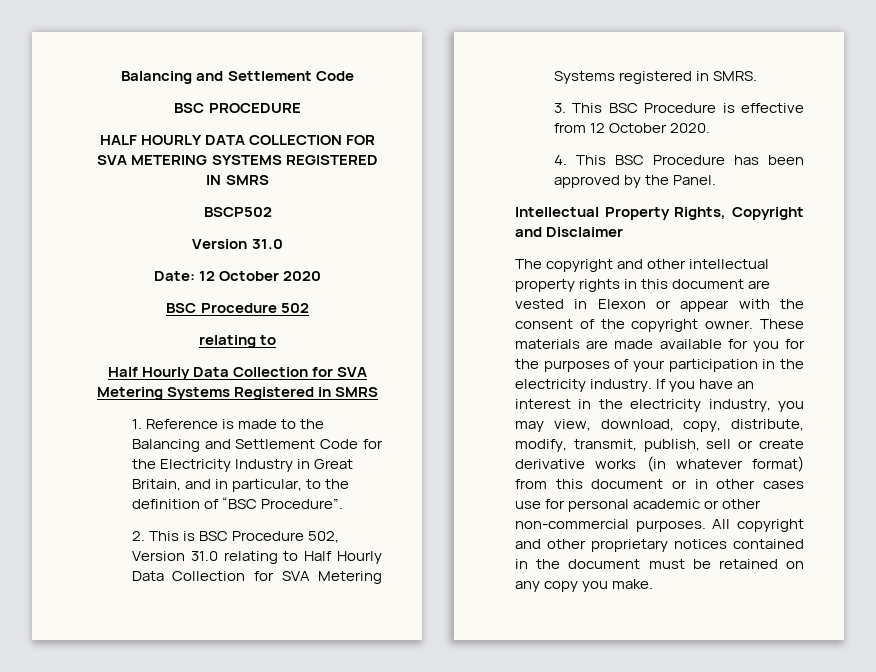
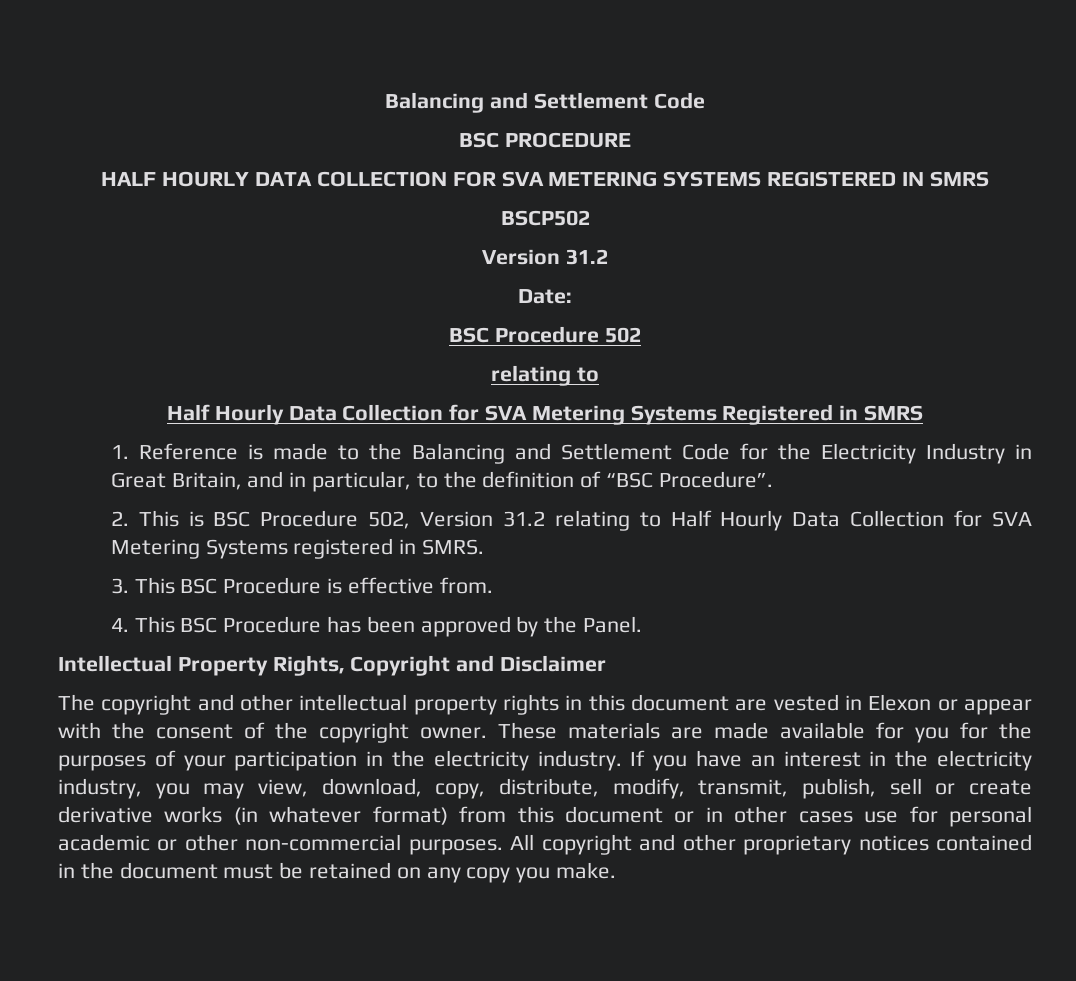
[251,239,283,249] 31.0 -> [565,249,608,265] 31.2
[198,271,322,281] 12 October 2020 -> (572, 296) none
[190,551,218,561] 31.0 -> [502,511,545,527] 31.2
[553,123,711,133] from 12 October 2020. -> [439,577,493,594] from.

